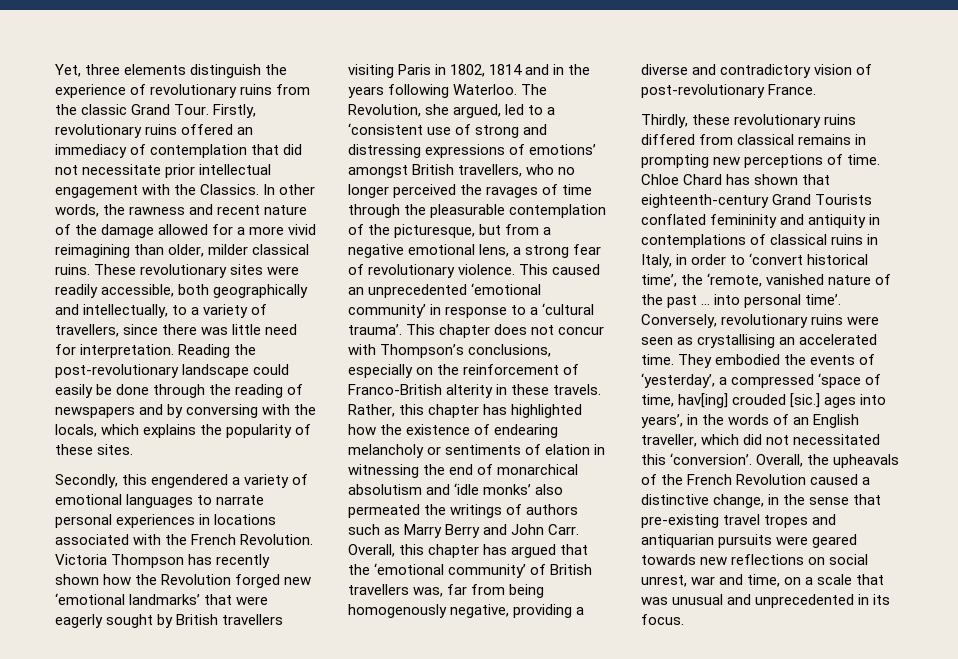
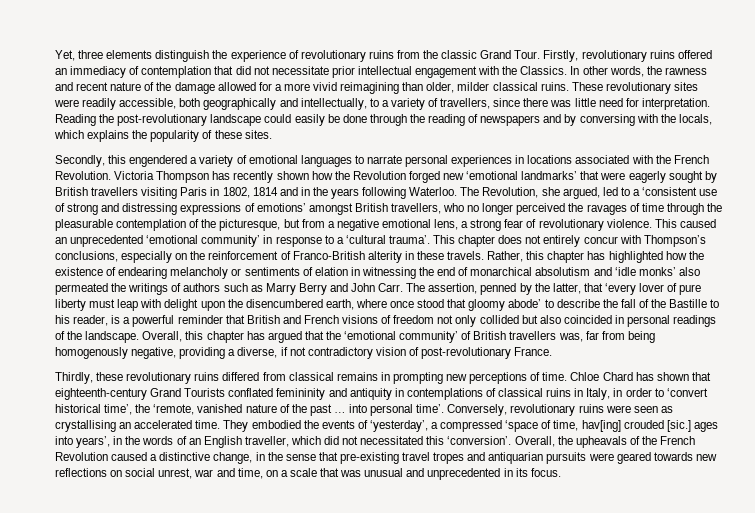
(555, 330) none -> [543,235,581,247] entirely
(580, 529) none -> [406,283,702,295] [55,299,720,311] [55,315,717,327] [55,331,140,343] The assertion, penned by the latter, that ‘every lover of pure liberty must leap with delight upon the disencumbered earth, where once stood that gloomy abode’ to describe the fall of the Bastille to his reader, is a powerful reminder that British and French visions of freedom not only collided but also coincided in personal readings of the landscape.
[641,64,717,75] diverse and -> [237,347,306,358] diverse, if not

